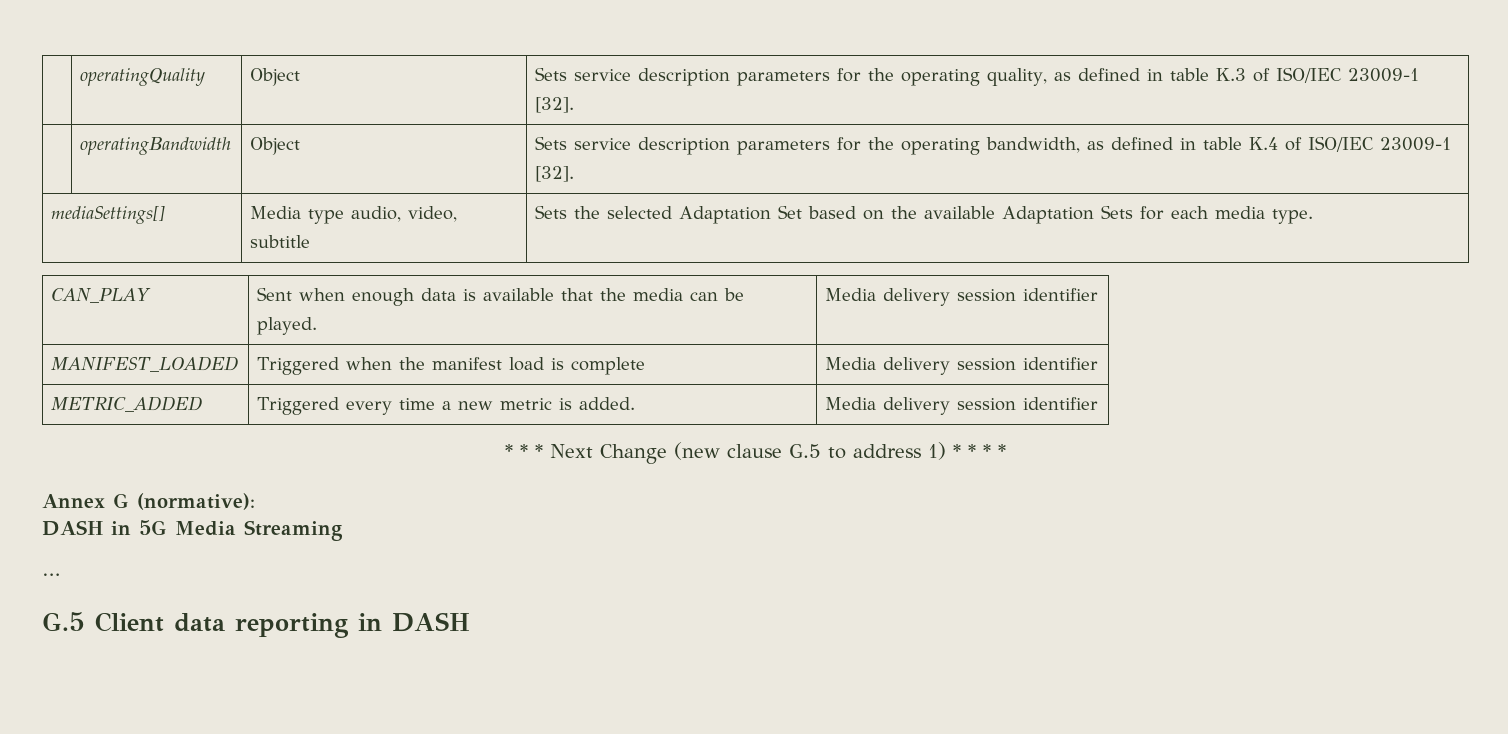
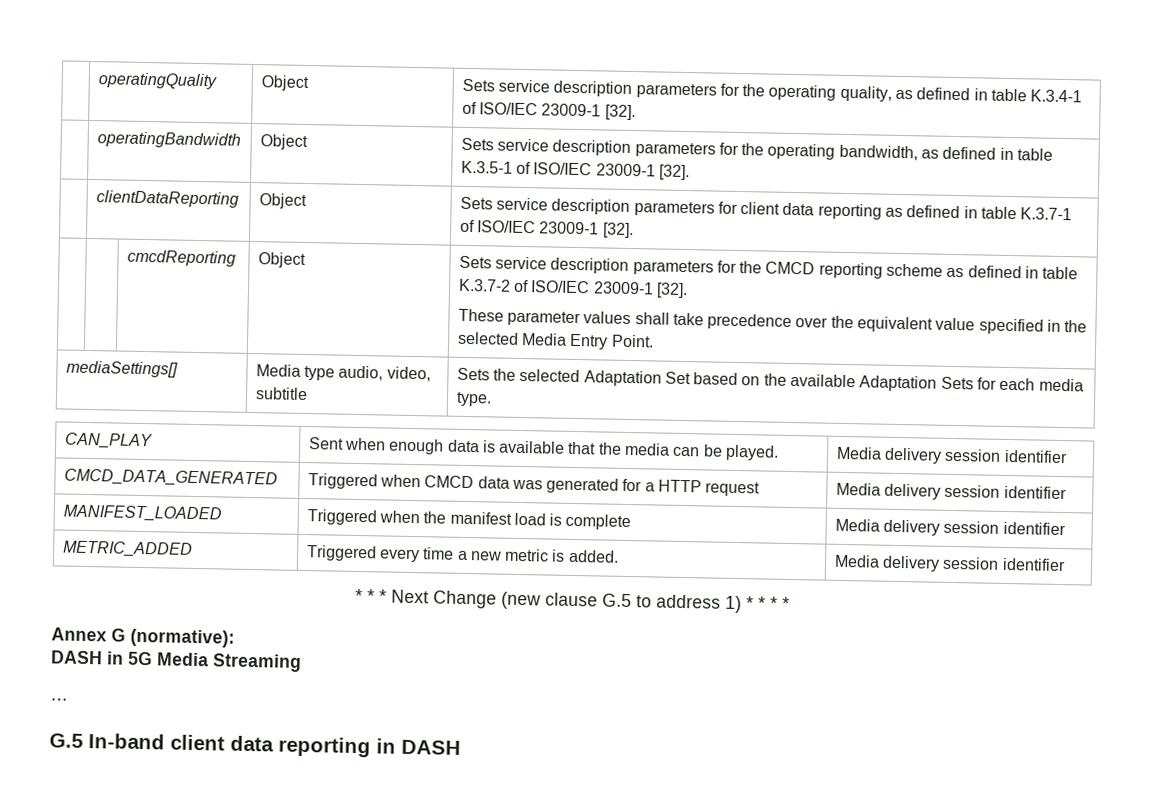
[1216,68,1247,81] K.3 -> [1030,89,1083,103] K.3.4-1
[1249,136,1452,152] [535,166,575,182] K.4 of ISO/IEC 23009-1 [32]. -> [460,160,690,181] [95,190,239,208] [258,193,307,209] [459,196,1073,221] [459,219,634,239] [126,249,236,267] [257,252,306,268] [458,255,1079,280] [457,278,688,299] [457,308,1088,335] [457,331,654,350] K.3.5-1 of ISO/IEC 23009-1 [32]. // | clientDataReporting | Object | Sets service description parameters for client data reporting as defined in table K.3.7-1 of ISO/IEC 23009-1 [32]. // | | cmcdReporting | Object | Sets service description parameters for the CMCD reporting scheme as defined in table K.3.7-2 of ISO/IEC 23009-1 [32]. // These parameter values shall take precedence over the equivalent value specified in the selected Media Entry Point.
(1099, 294) none -> [63,468,278,488] [307,473,761,497] [835,482,1067,500] // CMCD_DATA_GENERATED | Triggered when CMCD data was generated for a HTTP request | Media delivery session identifier
[95,612,164,632] Client -> [88,733,225,751] In-band client

